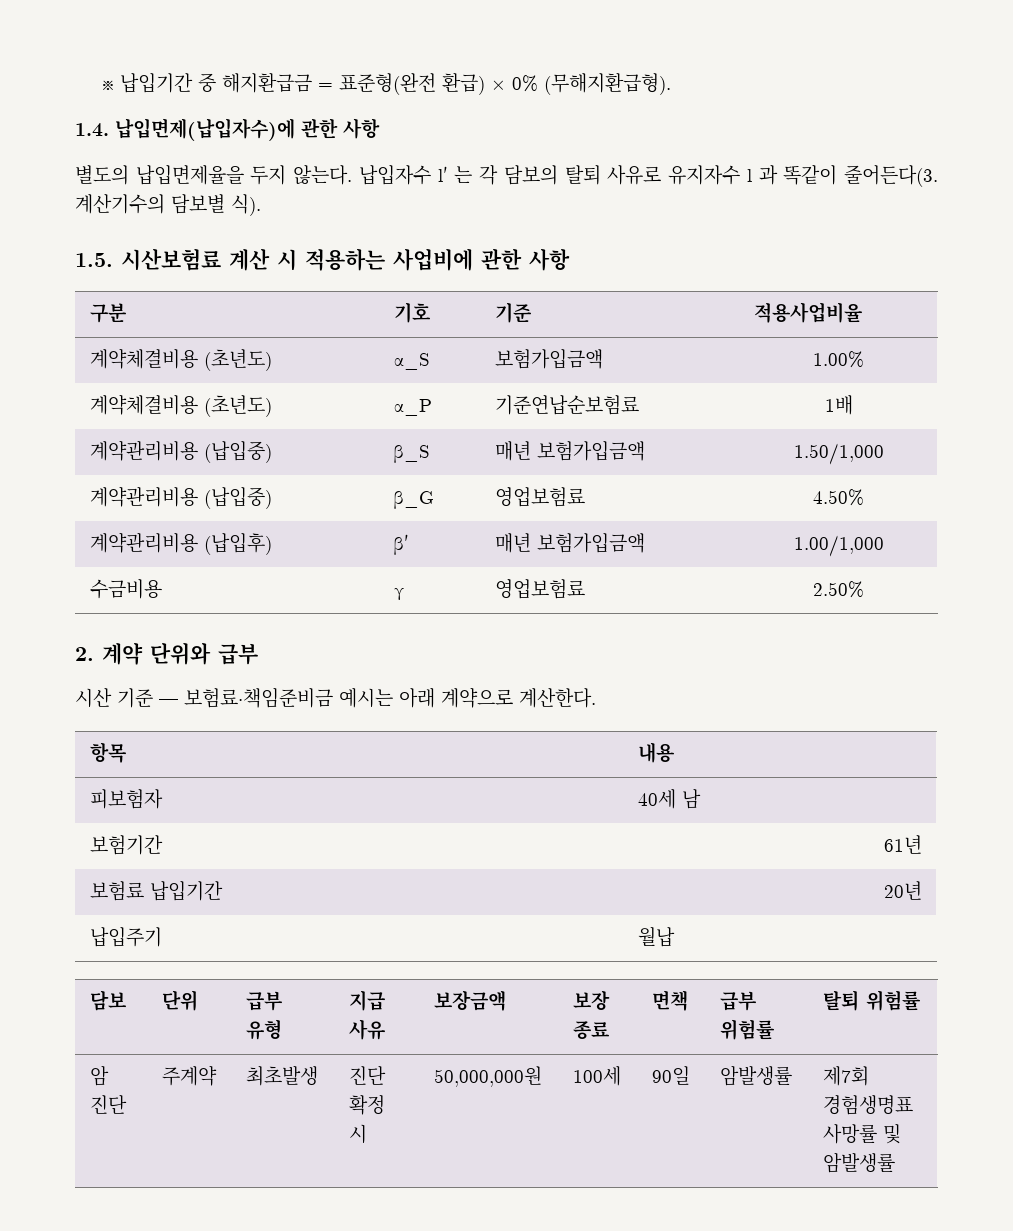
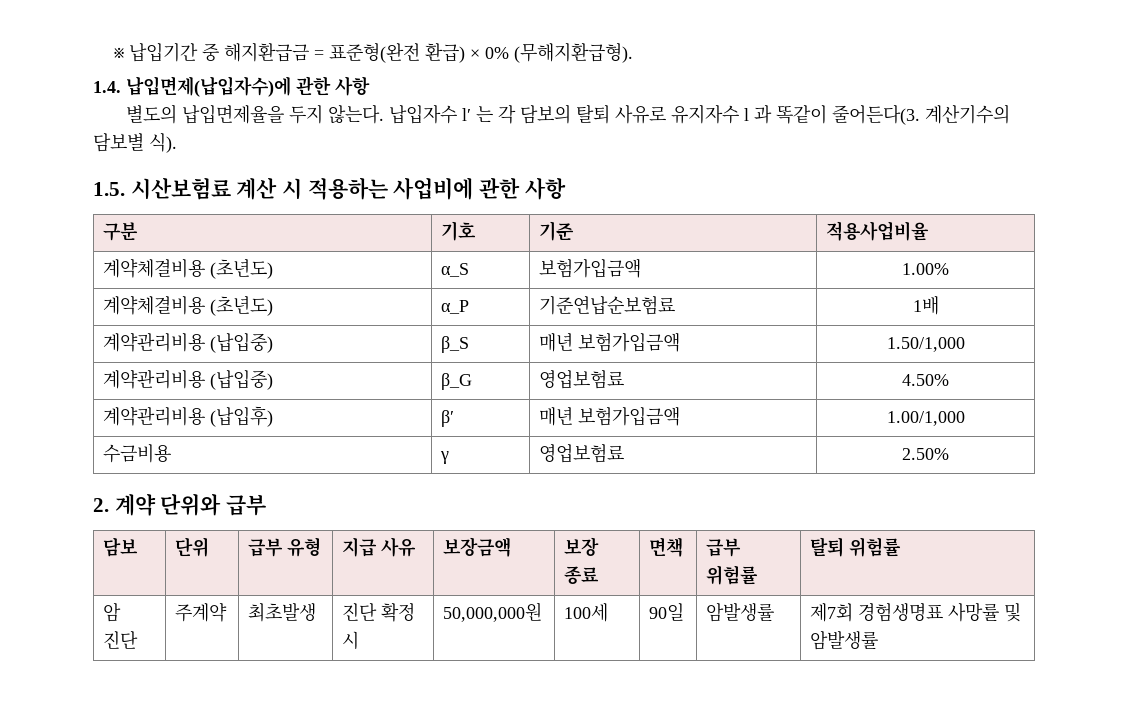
[75,687,596,708] [89,742,127,763] [637,742,675,763] [89,789,163,809] [637,789,701,809] [89,835,163,855] [884,835,923,854] [89,881,223,901] [884,881,923,900] [89,927,162,947] [637,926,675,947] // 시산 기준 — 보험료·책임준비금 예시는 아래 계약으로 계산한다. // 항목 | 내용 // 피보험자 | 40세 남 // 보험기간 | 61년 // 보험료 납입기간 | 20년 // 납입주기 | 월납 -> (267, 505) none

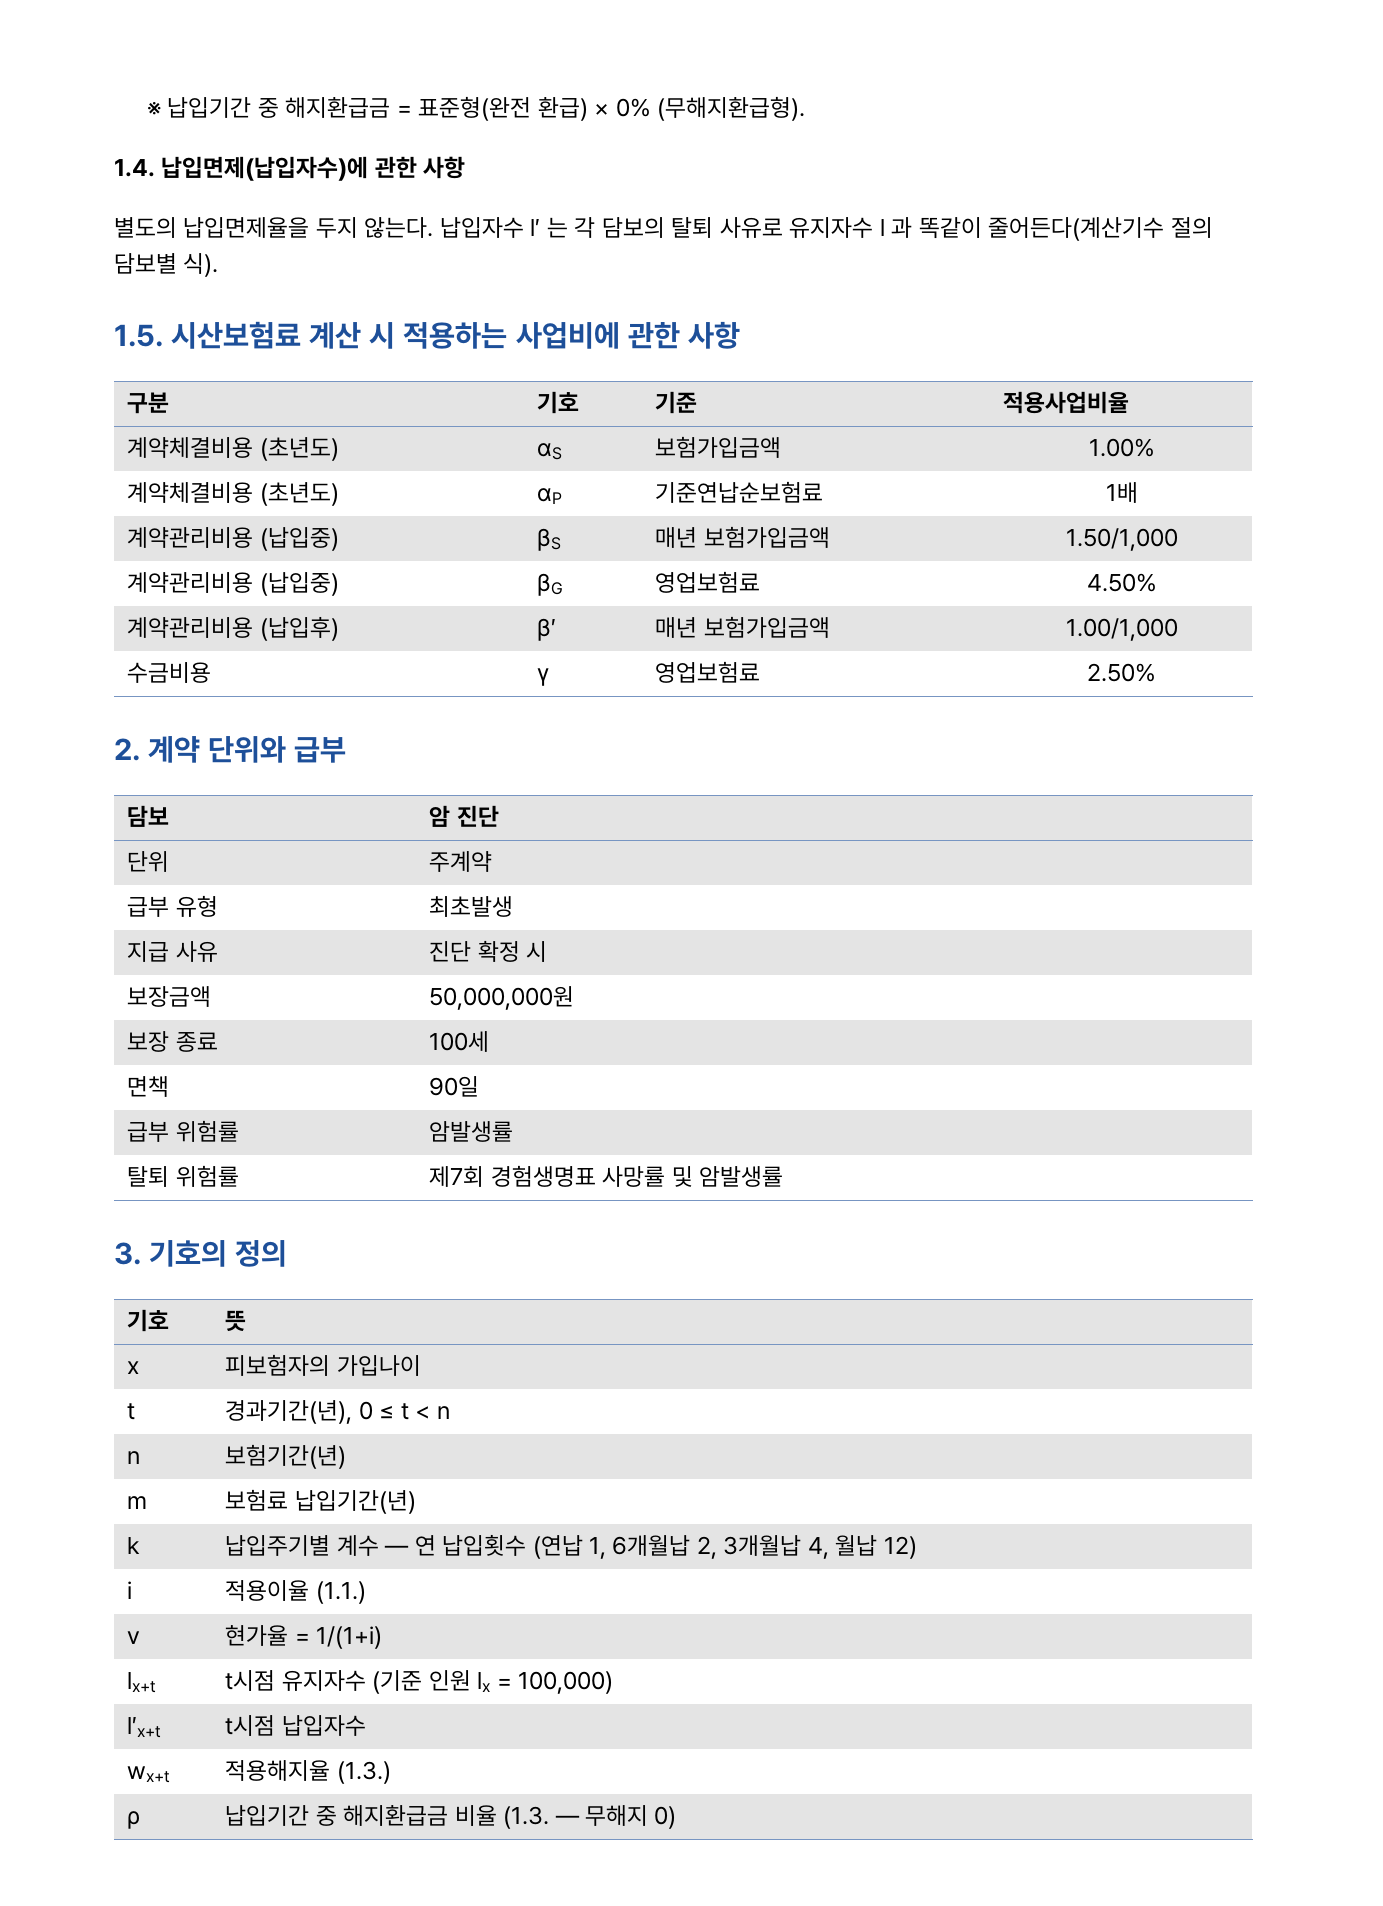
[832,104,1011,125] 줄어든다(3. 계산기수의 -> [988,217,1213,241] 줄어든다(계산기수 절의
[441,263,470,277] α_S -> [537,443,563,460] αS
[441,300,470,314] α_P -> [537,488,563,504] αP
[441,336,470,353] β_S -> [537,528,562,551] βS
[441,373,473,390] β_G -> [537,573,564,596] βG
(139, 547) none -> [429,805,499,827] 암 진단 //
(210, 547) none -> [429,851,493,872] 주계약 //
(322, 547) none -> [429,896,514,917] 최초발생 //
[443,537,512,557] [564,537,600,556] [564,566,600,584] [649,537,684,557] [706,538,742,557] [706,565,759,585] [810,537,902,557] [103,603,122,622] [103,631,139,649] [175,602,228,622] [248,603,317,622] | 보장금액 | 보장 종료 | 면책 | 급부 위험률 | 탈퇴 위험률 // 암 진단 | 주계약 | 최초발생 -> (218, 951) none
(360, 640) none -> [127,986,212,1007] // 보장금액
(543, 612) none -> [127,1031,218,1052] // 보장 종료
(609, 612) none -> [127,1076,170,1097] // 면책
[706,603,775,622] | 암발생률 -> [127,1120,239,1142] [429,1121,514,1142] [127,1165,239,1187] // 급부 위험률 | 암발생률 // 탈퇴 위험률
(879, 640) none -> [114,1240,288,1267] [127,1309,170,1332] [225,1310,247,1332] [127,1361,140,1374] [225,1354,421,1376] [127,1403,136,1420] [225,1400,450,1424] [127,1451,141,1464] [225,1444,347,1469] [127,1496,148,1509] [225,1489,416,1514] [127,1537,141,1554] [225,1534,917,1559] [127,1581,133,1599] [225,1580,366,1604] [127,1631,141,1644] [225,1625,383,1649] [127,1672,157,1693] [225,1670,613,1694] [127,1717,162,1738] [225,1715,366,1736] [127,1766,171,1783] [225,1760,391,1784] [127,1811,141,1829] [225,1805,677,1829] // 3. 기호의 정의 // 기호 | 뜻 // x | 피보험자의 가입나이 // t | 경과기간(년), 0 ≤ t < n // n | 보험기간(년) // m | 보험료 납입기간(년) // k | 납입주기별 계수 — 연 납입횟수 (연납 1, 6개월납 2, 3개월납 4, 월납 12) // i | 적용이율 (1.1.) // v | 현가율 = 1/(1+i) // lx+t | t시점 유지자수 (기준 인원 lx = 100,000) // l′x+t | t시점 납입자수 // wx+t | 적용해지율 (1.3.) // ρ | 납입기간 중 해지환급금 비율 (1.3. — 무해지 0)

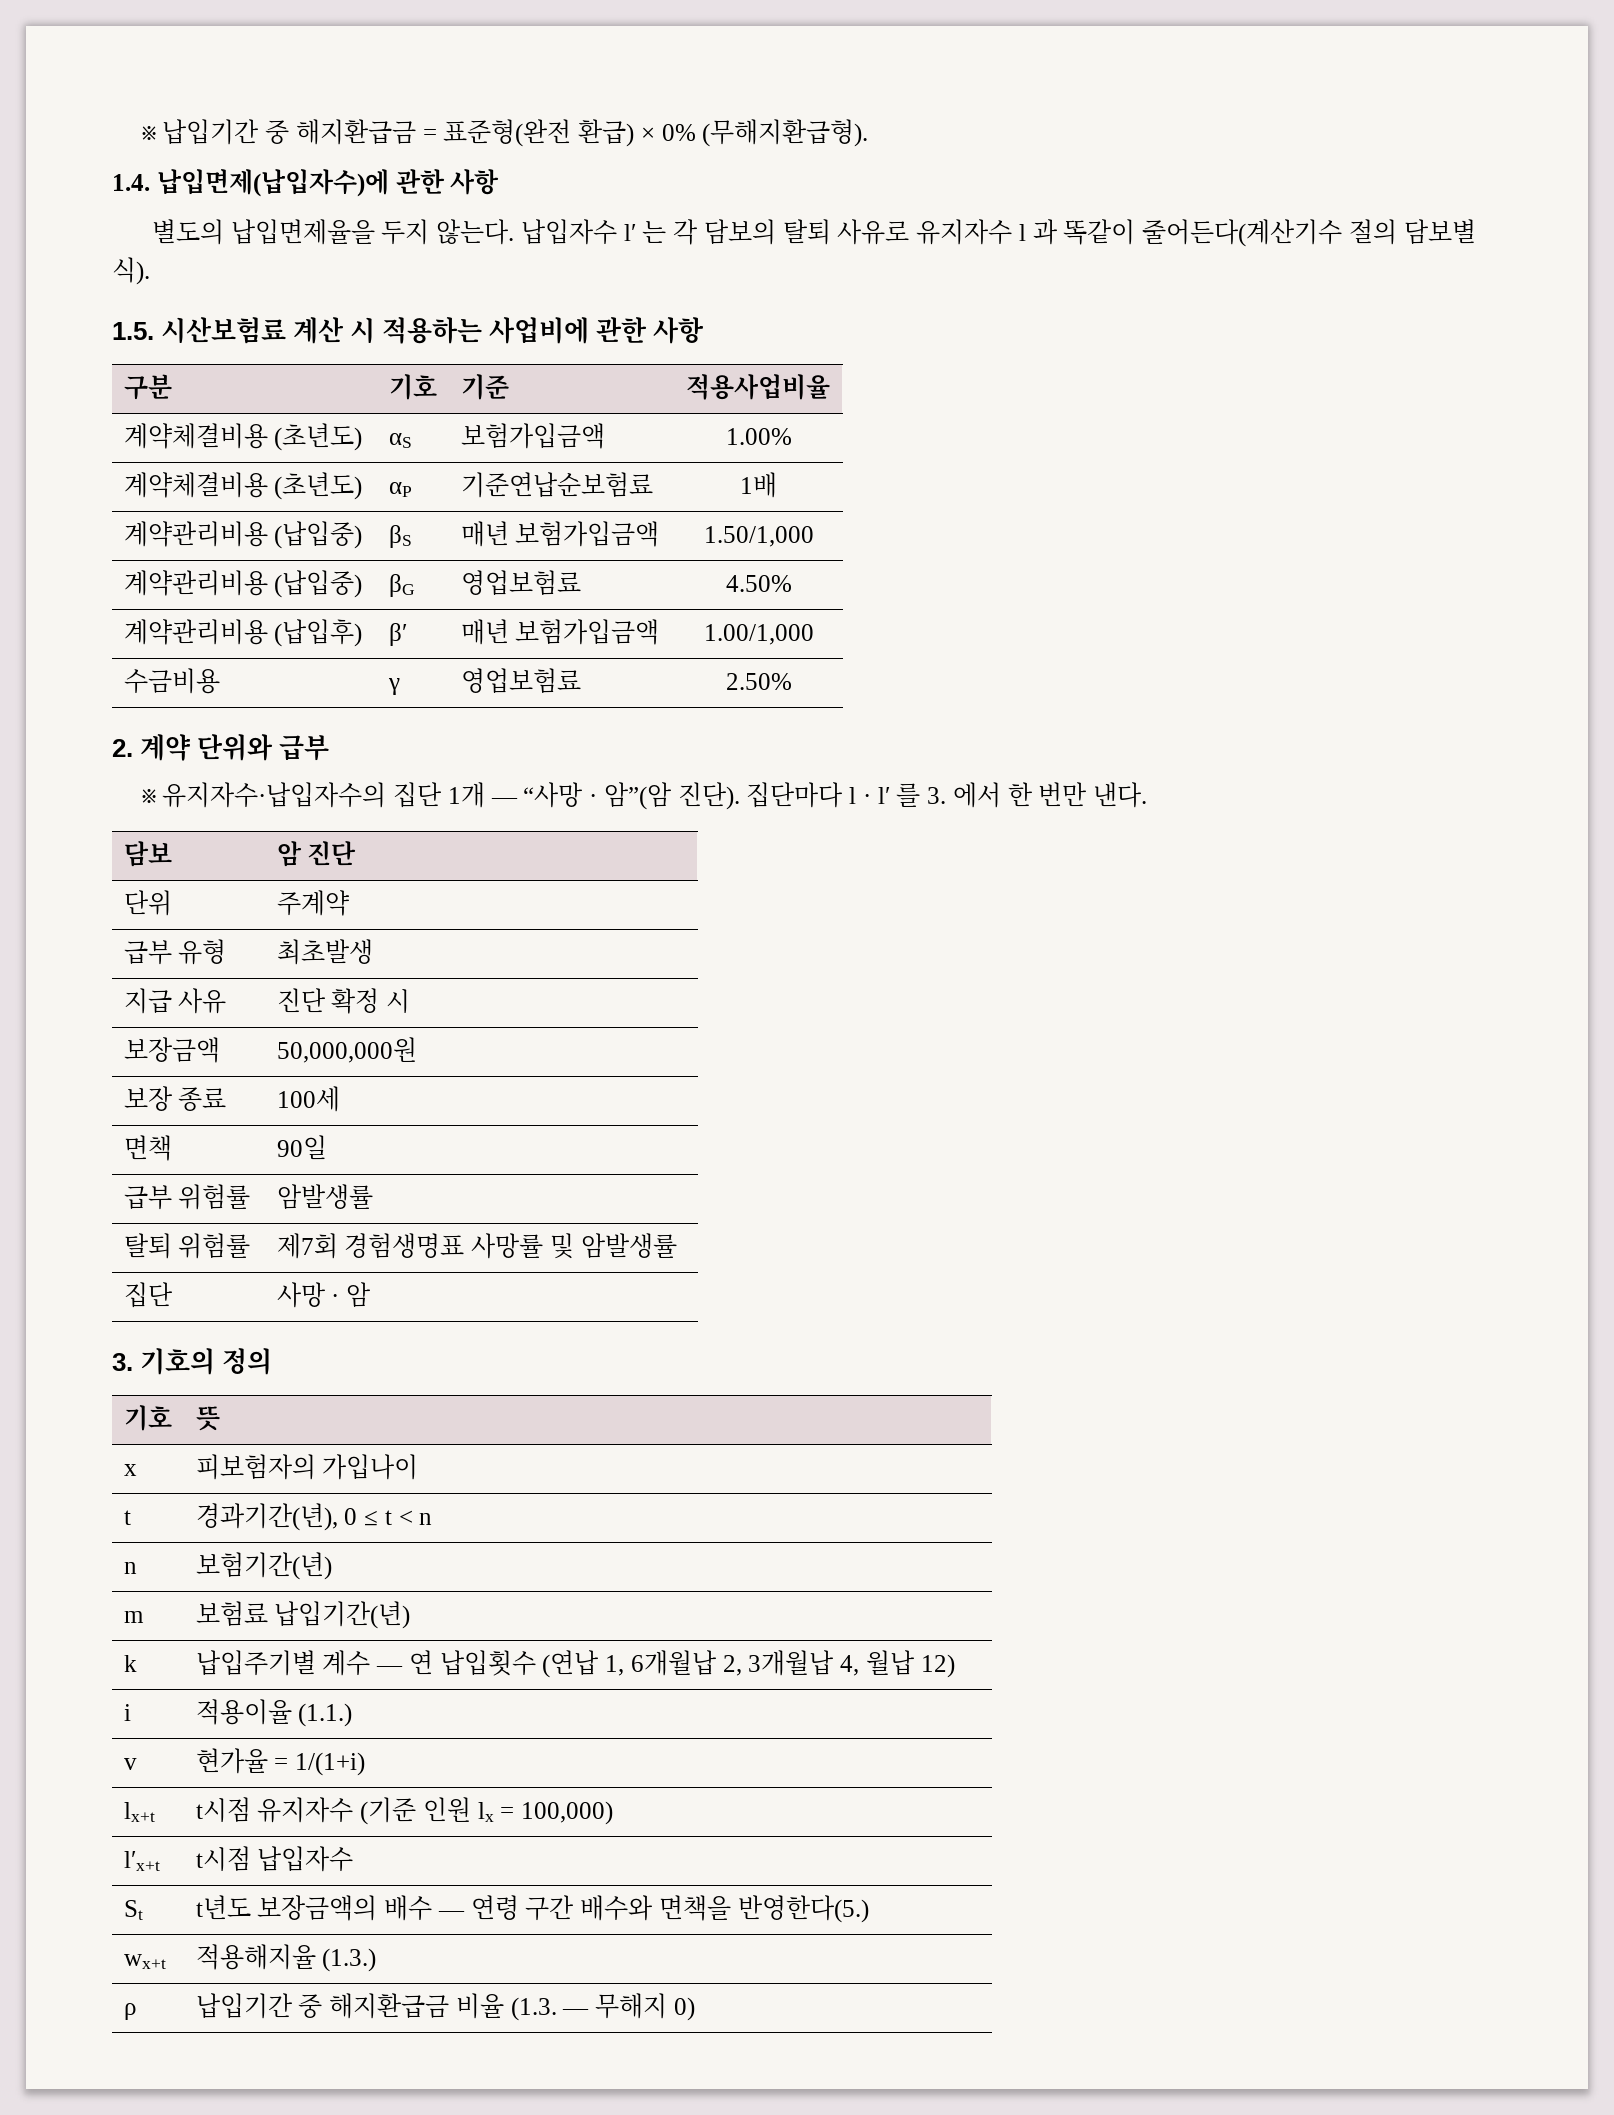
(347, 750) none -> [141,782,1148,810] // ※ 유지자수·납입자수의 집단 1개 — “사망 · 암”(암 진단). 집단마다 l · l′ 를 3. 에서 한 번만 낸다.
(784, 1176) none -> [123,1282,173,1308] [276,1282,372,1308] // 집단 | 사망 · 암
(366, 1725) none -> [123,1900,143,1920] [195,1895,869,1923] // St | t년도 보장금액의 배수 — 연령 구간 배수와 면책을 반영한다(5.)

